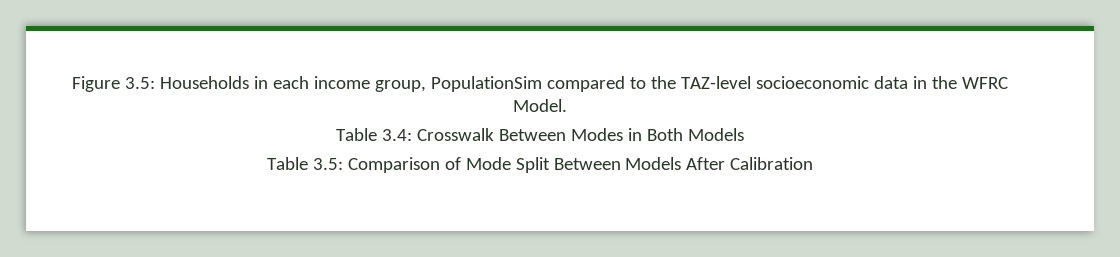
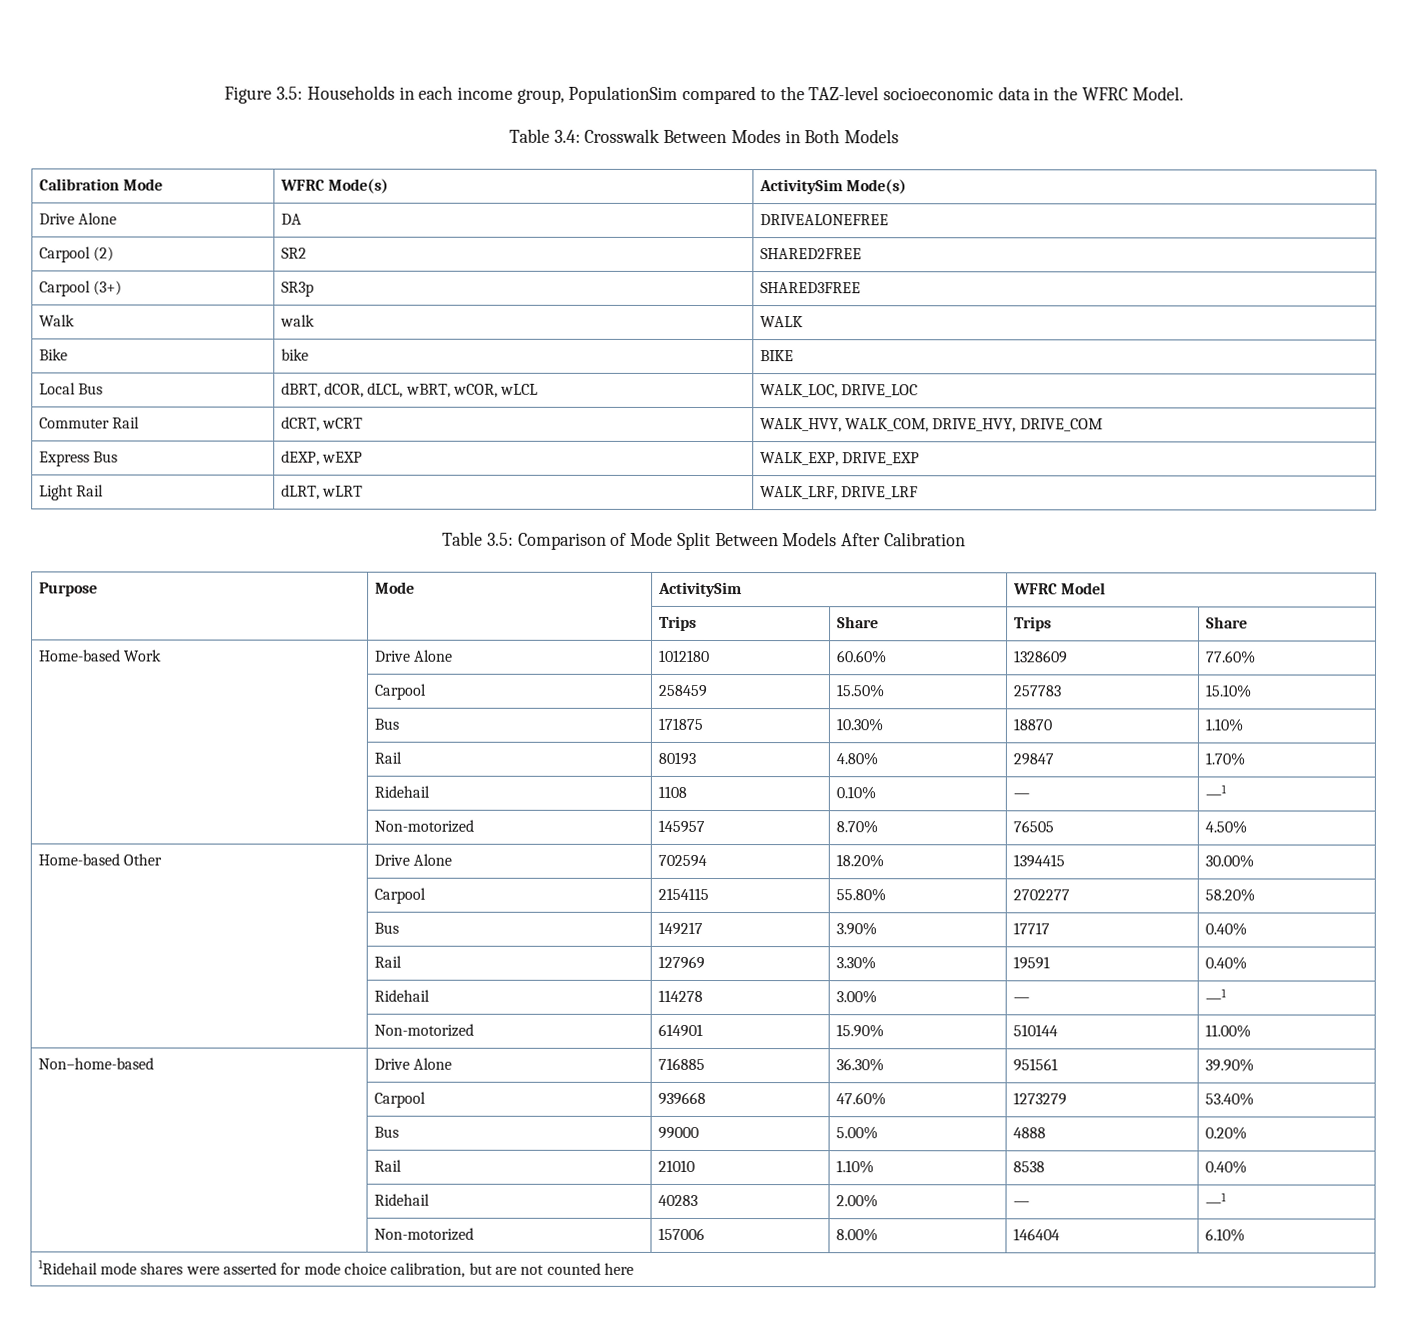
(744, 134) none -> [38,178,163,191] [279,178,389,194] [758,179,907,195] [38,212,117,225] [280,213,302,225] [759,214,889,226] [38,246,114,263] [280,247,307,259] [759,248,862,260] [38,280,122,297] [280,281,314,297] [759,282,861,294] [38,314,75,327] [279,314,315,327] [759,316,803,328] [38,348,68,361] [280,348,309,361] [759,350,794,362] [38,382,103,395] [280,382,539,398] [759,384,918,399] [38,416,140,429] [280,416,363,432] [759,418,1103,433] [38,451,118,467] [280,450,363,466] [759,452,920,467] [38,484,104,501] [280,484,363,500] [759,486,918,501] // Calibration Mode | WFRC Mode(s) | ActivitySim Mode(s) // Drive Alone | DA | DRIVEALONEFREE // Carpool (2) | SR2 | SHARED2FREE // Carpool (3+) | SR3p | SHARED3FREE // Walk | walk | WALK // Bike | bike | BIKE // Local Bus | dBRT, dCOR, dLCL, wBRT, wCOR, wLCL | WALK_LOC, DRIVE_LOC // Commuter Rail | dCRT, wCRT | WALK_HVY, WALK_COM, DRIVE_HVY, DRIVE_COM // Express Bus | dEXP, wEXP | WALK_EXP, DRIVE_EXP // Light Rail | dLRT, wLRT | WALK_LRF, DRIVE_LRF
(814, 163) none -> [38,582,98,597] [374,581,415,594] [657,581,742,598] [1012,582,1106,595] [658,615,697,631] [836,616,879,629] [1013,616,1052,632] [1205,616,1248,629] [38,649,162,662] [374,649,453,662] [658,649,710,663] [836,650,887,664] [1013,650,1068,664] [1205,650,1256,664] [373,683,426,700] [657,684,707,698] [835,684,884,698] [1012,685,1061,697] [1204,684,1251,698] [373,718,399,730] [657,717,703,730] [835,718,883,732] [1012,718,1052,731] [1204,718,1243,732] [373,751,402,764] [657,751,696,765] [835,752,878,766] [1012,753,1054,766] [1204,752,1245,766] [373,785,430,798] [657,785,687,798] [835,786,876,800] [1012,793,1030,799] [1204,784,1227,800] [373,819,474,833] [657,819,705,834] [835,820,878,834] [1012,820,1054,833] [1204,820,1247,834] [37,853,162,866] [373,853,452,866] [657,854,707,868] [835,854,884,868] [1012,854,1065,868] [1204,854,1254,868] [373,887,426,904] [657,887,709,901] [835,888,886,902] [1012,889,1070,901] [1204,888,1255,902] [373,922,399,934] [657,921,703,935] [835,922,877,936] [1012,922,1050,935] [1204,922,1247,936] [373,955,402,968] [657,955,705,970] [835,956,876,970] [1012,956,1050,970] [1204,956,1247,970] [373,989,430,1002] [657,989,703,1002] [835,990,877,1004] [1012,997,1030,1003] [1204,988,1227,1004] [373,1023,474,1037] [657,1023,703,1037] [835,1024,884,1038] [1012,1024,1058,1037] [1204,1024,1251,1038] [37,1057,154,1070] [373,1057,452,1070] [657,1057,705,1071] [835,1058,884,1072] [1012,1058,1058,1072] [1204,1058,1254,1072] [373,1091,426,1108] [657,1091,706,1106] [835,1092,886,1106] [1012,1092,1067,1106] [1204,1092,1254,1106] [373,1126,399,1138] [657,1126,699,1139] [835,1126,878,1140] [1012,1127,1046,1139] [1204,1126,1247,1140] [373,1159,402,1172] [657,1159,695,1172] [835,1160,874,1174] [1012,1161,1045,1173] [1204,1160,1247,1174] [373,1193,430,1206] [657,1194,698,1206] [835,1194,878,1208] [1012,1201,1030,1207] [1204,1192,1227,1208] [373,1227,474,1241] [657,1227,705,1241] [835,1228,878,1242] [1012,1228,1060,1241] [1204,1228,1245,1242] [37,1259,634,1278] // Purpose | Mode | ActivitySim | WFRC Model // | | Trips | Share | Trips | Share // Home-based Work | Drive Alone | 1012180 | 60.60% | 1328609 | 77.60% // | Carpool | 258459 | 15.50% | 257783 | 15.10% // | Bus | 171875 | 10.30% | 18870 | 1.10% // | Rail | 80193 | 4.80% | 29847 | 1.70% // | Ridehail | 1108 | 0.10% | — | —1 // | Non-motorized | 145957 | 8.70% | 76505 | 4.50% // Home-based Other | Drive Alone | 702594 | 18.20% | 1394415 | 30.00% // | Carpool | 2154115 | 55.80% | 2702277 | 58.20% // | Bus | 149217 | 3.90% | 17717 | 0.40% // | Rail | 127969 | 3.30% | 19591 | 0.40% // | Ridehail | 114278 | 3.00% | — | —1 // | Non-motorized | 614901 | 15.90% | 510144 | 11.00% // Non–home-based | Drive Alone | 716885 | 36.30% | 951561 | 39.90% // | Carpool | 939668 | 47.60% | 1273279 | 53.40% // | Bus | 99000 | 5.00% | 4888 | 0.20% // | Rail | 21010 | 1.10% | 8538 | 0.40% // | Ridehail | 40283 | 2.00% | — | —1 // | Non-motorized | 157006 | 8.00% | 146404 | 6.10% // 1Ridehail mode shares were asserted for mode choice calibration, but are not counted here

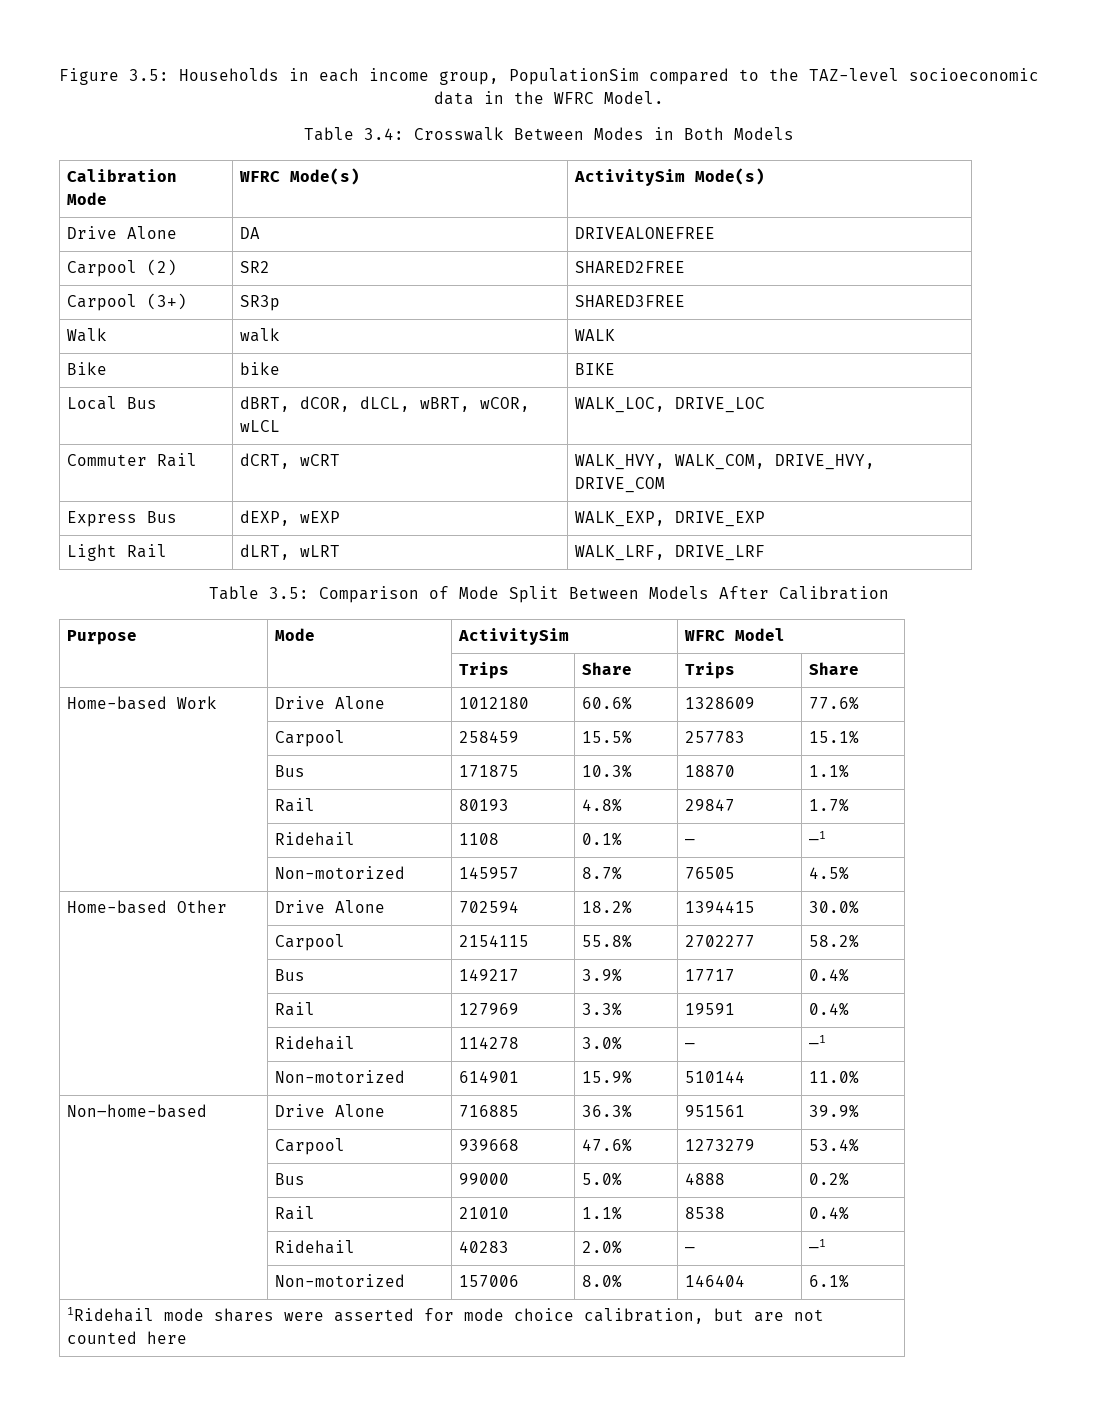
[836,650,887,664] 60.60% -> [582,696,633,710] 60.6%
[1205,650,1256,664] 77.60% -> [809,696,860,710] 77.6%
[835,684,884,698] 15.50% -> [582,730,633,744] 15.5%
[1204,684,1251,698] 15.10% -> [809,730,860,744] 15.1%
[835,718,883,732] 10.30% -> [582,764,633,778] 10.3%
[1204,718,1243,732] 1.10% -> [809,764,850,778] 1.1%
[835,752,878,766] 4.80% -> [582,798,623,812] 4.8%
[1204,752,1245,766] 1.70% -> [809,798,850,812] 1.7%
[835,786,876,800] 0.10% -> [582,832,623,846] 0.1%
[835,820,878,834] 8.70% -> [582,866,623,880] 8.7%
[1204,820,1247,834] 4.50% -> [809,866,850,880] 4.5%
[835,854,884,868] 18.20% -> [582,900,633,914] 18.2%
[1204,854,1254,868] 30.00% -> [809,900,860,914] 30.0%
[835,888,886,902] 55.80% -> [582,934,633,948] 55.8%
[1204,888,1255,902] 58.20% -> [809,934,860,948] 58.2%
[835,922,877,936] 3.90% -> [582,968,623,982] 3.9%
[1204,922,1247,936] 0.40% -> [809,968,850,982] 0.4%
[835,956,876,970] 3.30% -> [582,1002,623,1016] 3.3%
[1204,956,1247,970] 0.40% -> [809,1002,850,1016] 0.4%
[835,990,877,1004] 3.00% -> [582,1036,623,1050] 3.0%
[835,1024,884,1038] 15.90% -> [582,1070,633,1084] 15.9%
[1204,1024,1251,1038] 11.00% -> [809,1070,860,1084] 11.0%
[835,1058,884,1072] 36.30% -> [582,1104,633,1118] 36.3%
[1204,1058,1254,1072] 39.90% -> [809,1104,860,1118] 39.9%
[835,1092,886,1106] 47.60% -> [582,1138,633,1152] 47.6%
[1204,1092,1254,1106] 53.40% -> [809,1138,860,1152] 53.4%
[835,1126,878,1140] 5.00% -> [582,1172,623,1186] 5.0%
[1204,1126,1247,1140] 0.20% -> [809,1172,850,1186] 0.2%
[835,1160,874,1174] 1.10% -> [582,1206,623,1220] 1.1%
[1204,1160,1247,1174] 0.40% -> [809,1206,850,1220] 0.4%
[835,1194,878,1208] 2.00% -> [582,1240,623,1254] 2.0%
[835,1228,878,1242] 8.00% -> [582,1274,623,1288] 8.0%
[1204,1228,1245,1242] 6.10% -> [809,1274,850,1288] 6.1%

